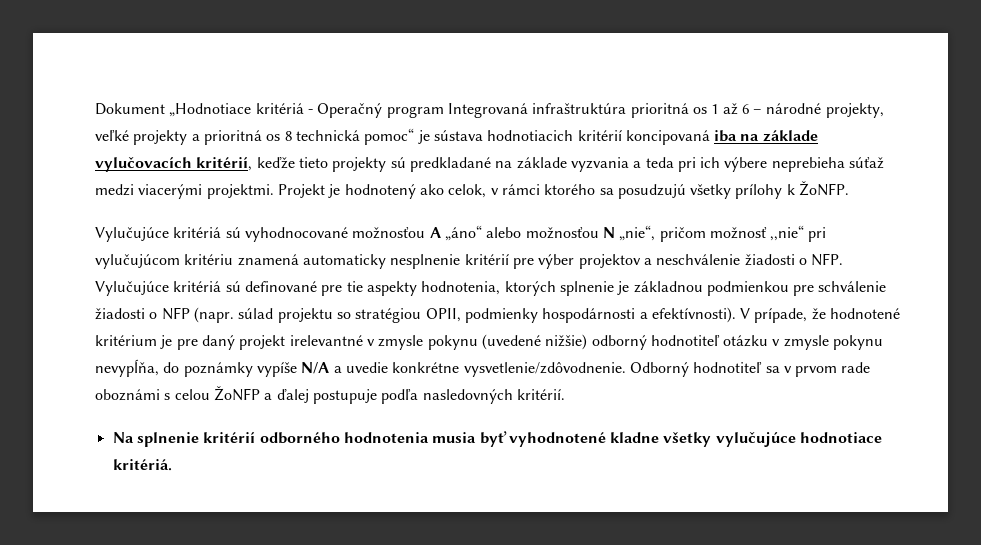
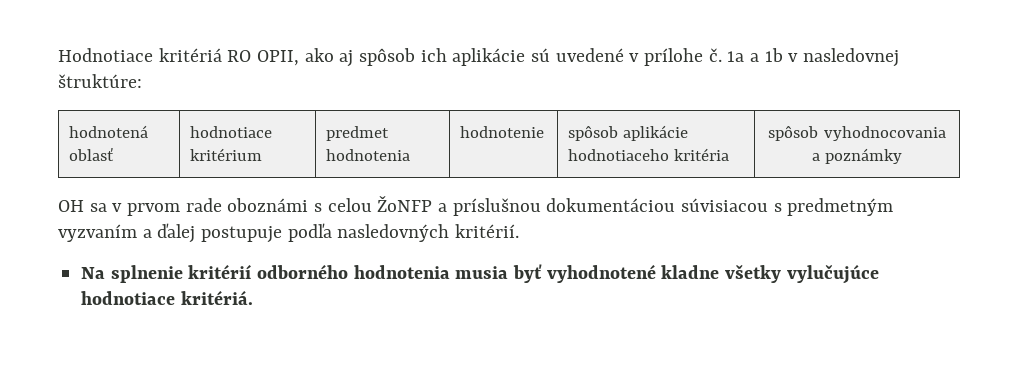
[95,103,884,118] [95,128,818,145] [95,156,885,172] [95,181,850,199] [95,225,827,242] [95,253,844,269] [95,281,887,296] [95,307,901,323] [95,334,884,350] [95,359,763,377] Dokument „Hodnotiace kritériá - Operačný program Integrovaná infraštruktúra prioritná os 1 až 6 – národné projekty, veľké projekty a prioritná os 8 technická pomoc“ je sústava hodnotiacich kritérií koncipovaná iba na základe vylučovacích kritérií, keďže tieto projekty sú predkladané na základe vyzvania a teda pri ich výbere neprebieha súťaž medzi viacerými projektmi. Projekt je hodnotený ako celok, v rámci ktorého sa posudzujú všetky prílohy k ŽoNFP. // Vylučujúce kritériá sú vyhodnocované možnosťou A „áno“ alebo možnosťou N „nie“, pričom možnosť ,,nie“ pri vylučujúcom kritériu znamená automaticky nesplnenie kritérií pre výber projektov a neschválenie žiadosti o NFP. Vylučujúce kritériá sú definované pre tie aspekty hodnotenia, ktorých splnenie je základnou podmienkou pre schválenie žiadosti o NFP (napr. súlad projektu so stratégiou OPII, podmienky hospodárnosti a efektívnosti). V prípade, že hodnotené kritérium je pre daný projekt irelevantné v zmysle pokynu (uvedené nižšie) odborný hodnotiteľ otázku v zmysle pokynu nevypĺňa, do poznámky vypíše N/A a uvedie konkrétne vysvetlenie/zdôvodnenie. Odborný hodnotiteľ -> [58,48,900,67] [58,74,142,88] [69,125,149,138] [69,147,115,161] [190,126,273,138] [190,148,263,161] [326,126,390,141] [326,149,411,161] [460,126,545,138] [568,125,689,141] [568,148,730,161] [768,126,946,141] [811,148,903,164] [58,200,84,212] Hodnotiace kritériá RO OPII, ako aj spôsob ich aplikácie sú uvedené v prílohe č. 1a a 1b v nasledovnej štruktúre: // hodnotená oblasť | hodnotiace kritérium | predmet hodnotenia | hodnotenie | spôsob aplikácie hodnotiaceho kritéria | spôsob vyhodnocovania a poznámky // OH
(273, 396) none -> [452,198,894,216] [58,224,152,242] príslušnou dokumentáciou súvisiacou s predmetným vyzvaním a

